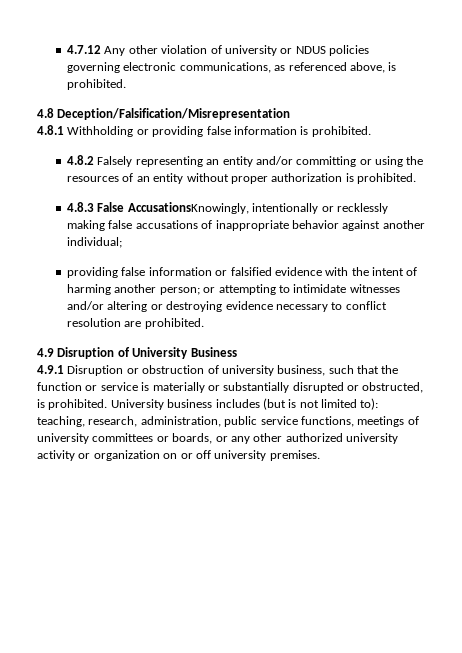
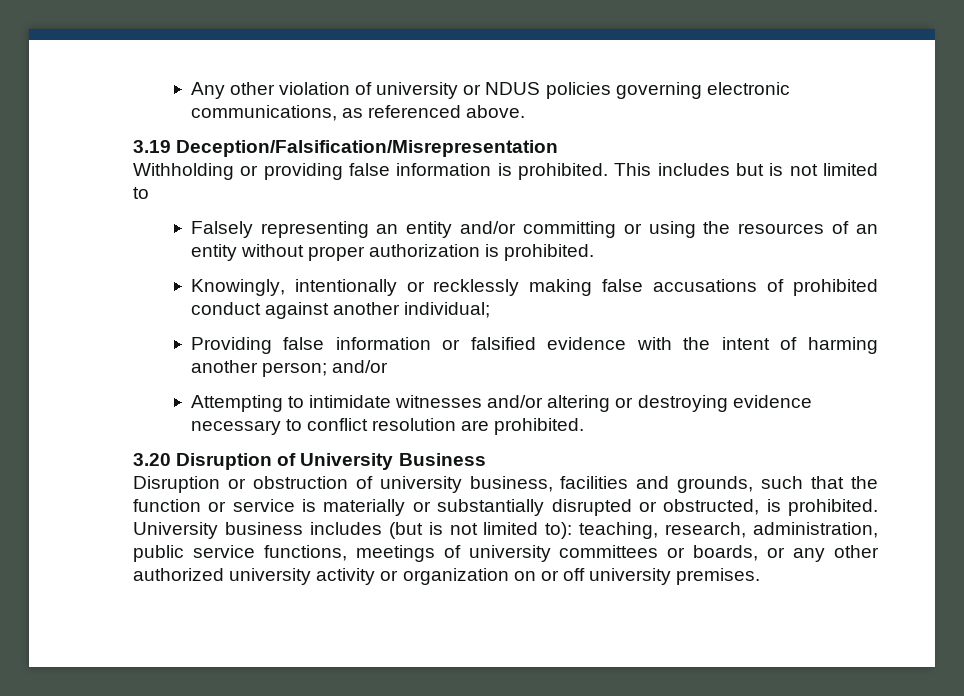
[67,45,102,54] 4.7.12 -> (190, 90) none
[349,62,397,73] [67,79,127,90] [37,108,54,118] above, is prohibited. // 4.8 -> [466,105,526,118] [133,140,171,153] above. // 3.19
[37,125,64,135] 4.8.1 -> (559, 148) none
[67,155,95,165] // 4.8.2 -> [614,163,879,176] [133,187,149,199] This includes but is not limited to //
[67,202,249,214] 4.8.3 False AccusationsKnowingly, -> [190,279,285,296] Knowingly,
[215,220,339,231] inappropriate behavior -> [793,279,879,296] [190,302,261,315] prohibited conduct
[67,267,119,278] providing -> [190,337,272,354] Providing
[203,284,276,295] or attempting -> [331,360,388,373] [190,395,283,412] and/or // Attempting
[37,348,54,357] 4.9 -> [133,453,171,466] 3.20
[37,365,64,374] 4.9.1 -> (486, 459) none
(326, 370) none -> [560,476,754,493] facilities and grounds,

